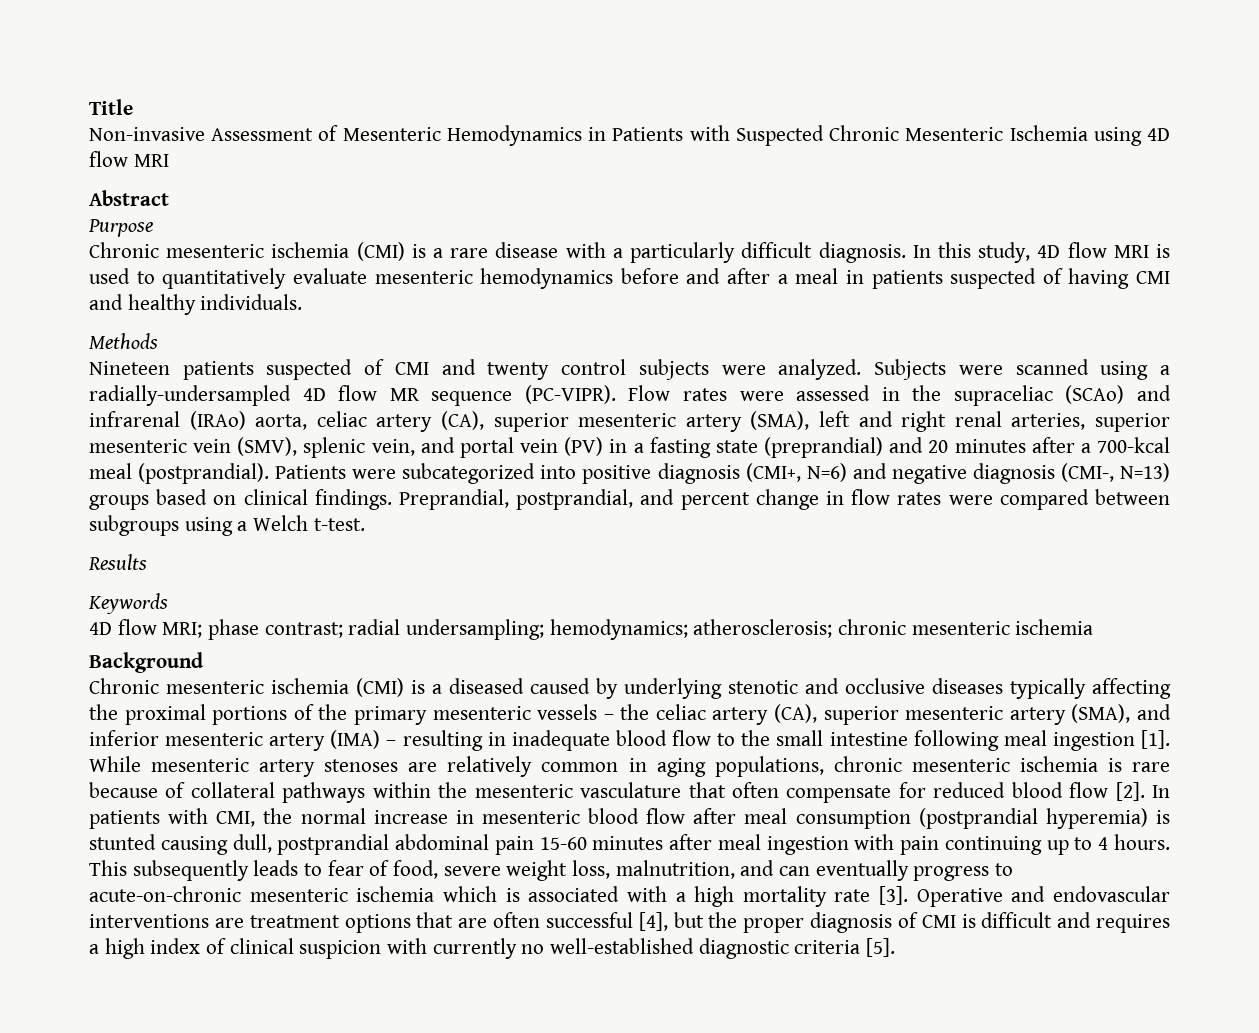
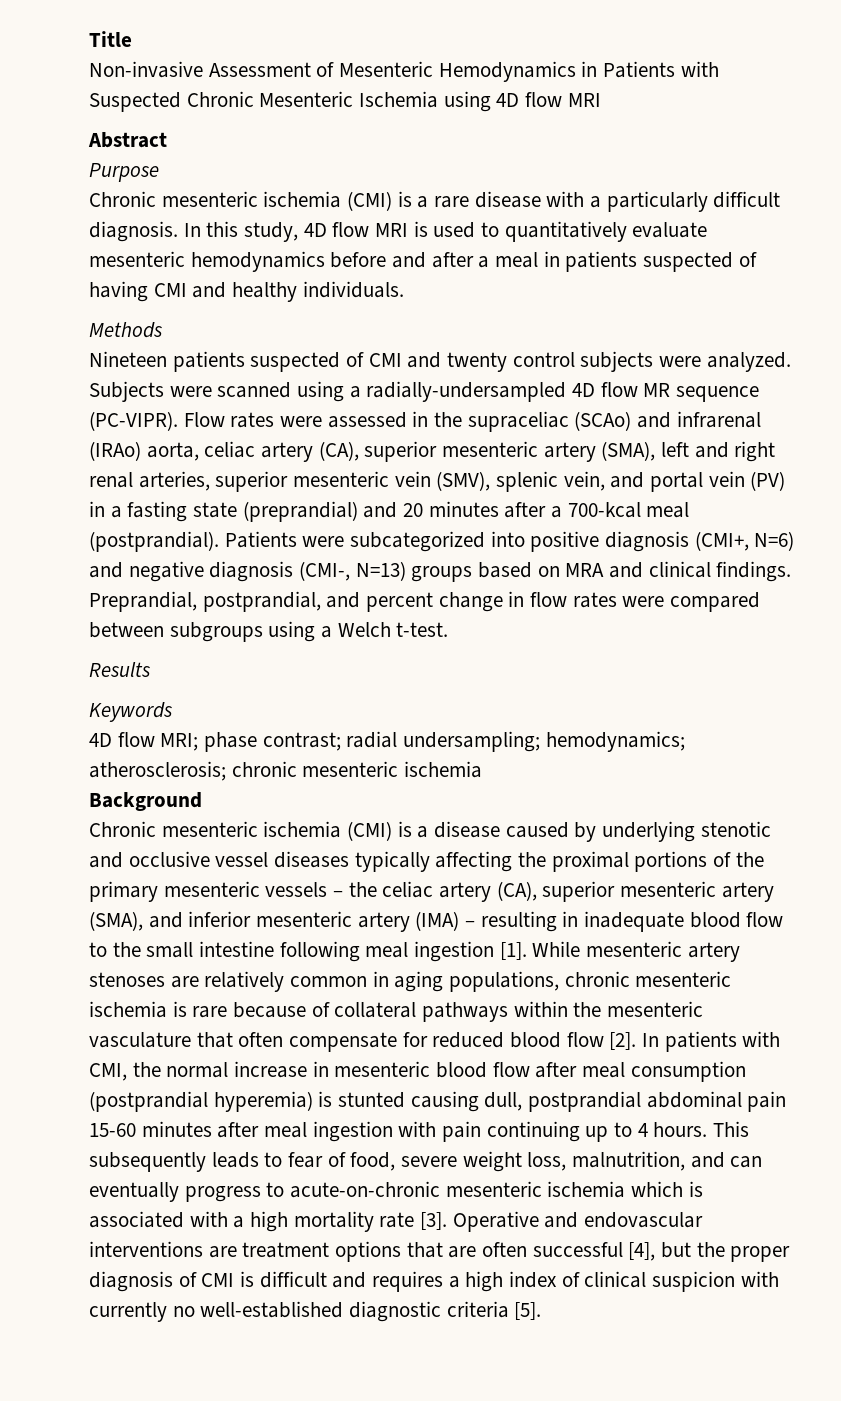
(237, 500) none -> [565,562,644,578] MRA and
[449,678,524,694] diseased -> [434,821,501,838] disease
(925, 686) none -> [215,852,269,867] vessel

